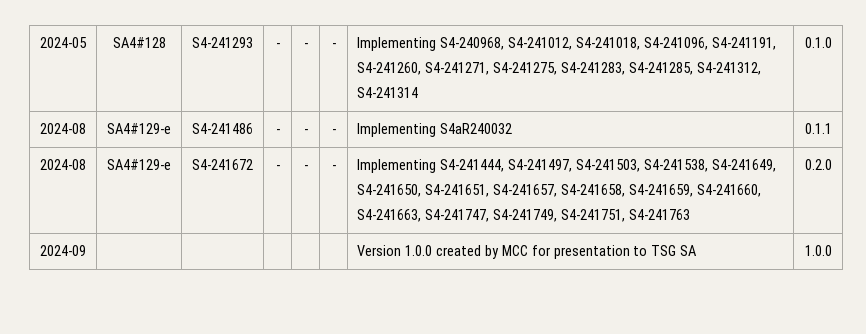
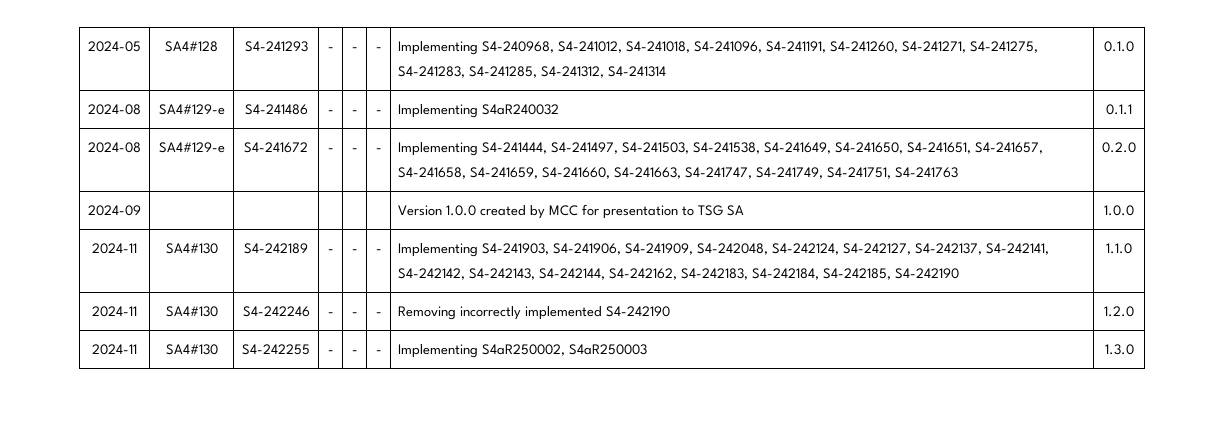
(832, 250) none -> [92,243,137,254] [165,243,218,254] [243,243,308,254] [327,249,334,253] [351,249,358,253] [375,249,382,253] [398,243,1050,257] [398,268,960,280] [1106,243,1132,254] [92,306,137,317] [165,306,218,317] [242,306,310,317] [327,312,334,316] [351,312,358,316] [375,312,382,316] [398,306,671,320] [1104,306,1134,317] [92,344,137,355] [165,344,218,355] [241,344,310,355] [327,350,334,354] [351,350,358,354] [375,350,382,354] [398,344,648,358] [1104,344,1134,355] // 2024-11 | SA4#130 | S4-242189 | - | - | - | Implementing S4-241903, S4-241906, S4-241909, S4-242048, S4-242124, S4-242127, S4-242137, S4-242141, S4-242142, S4-242143, S4-242144, S4-242162, S4-242183, S4-242184, S4-242185, S4-242190 | 1.1.0 // 2024-11 | SA4#130 | S4-242246 | - | - | - | Removing incorrectly implemented S4-242190 | 1.2.0 // 2024-11 | SA4#130 | S4-242255 | - | - | - | Implementing S4aR250002, S4aR250003 | 1.3.0

